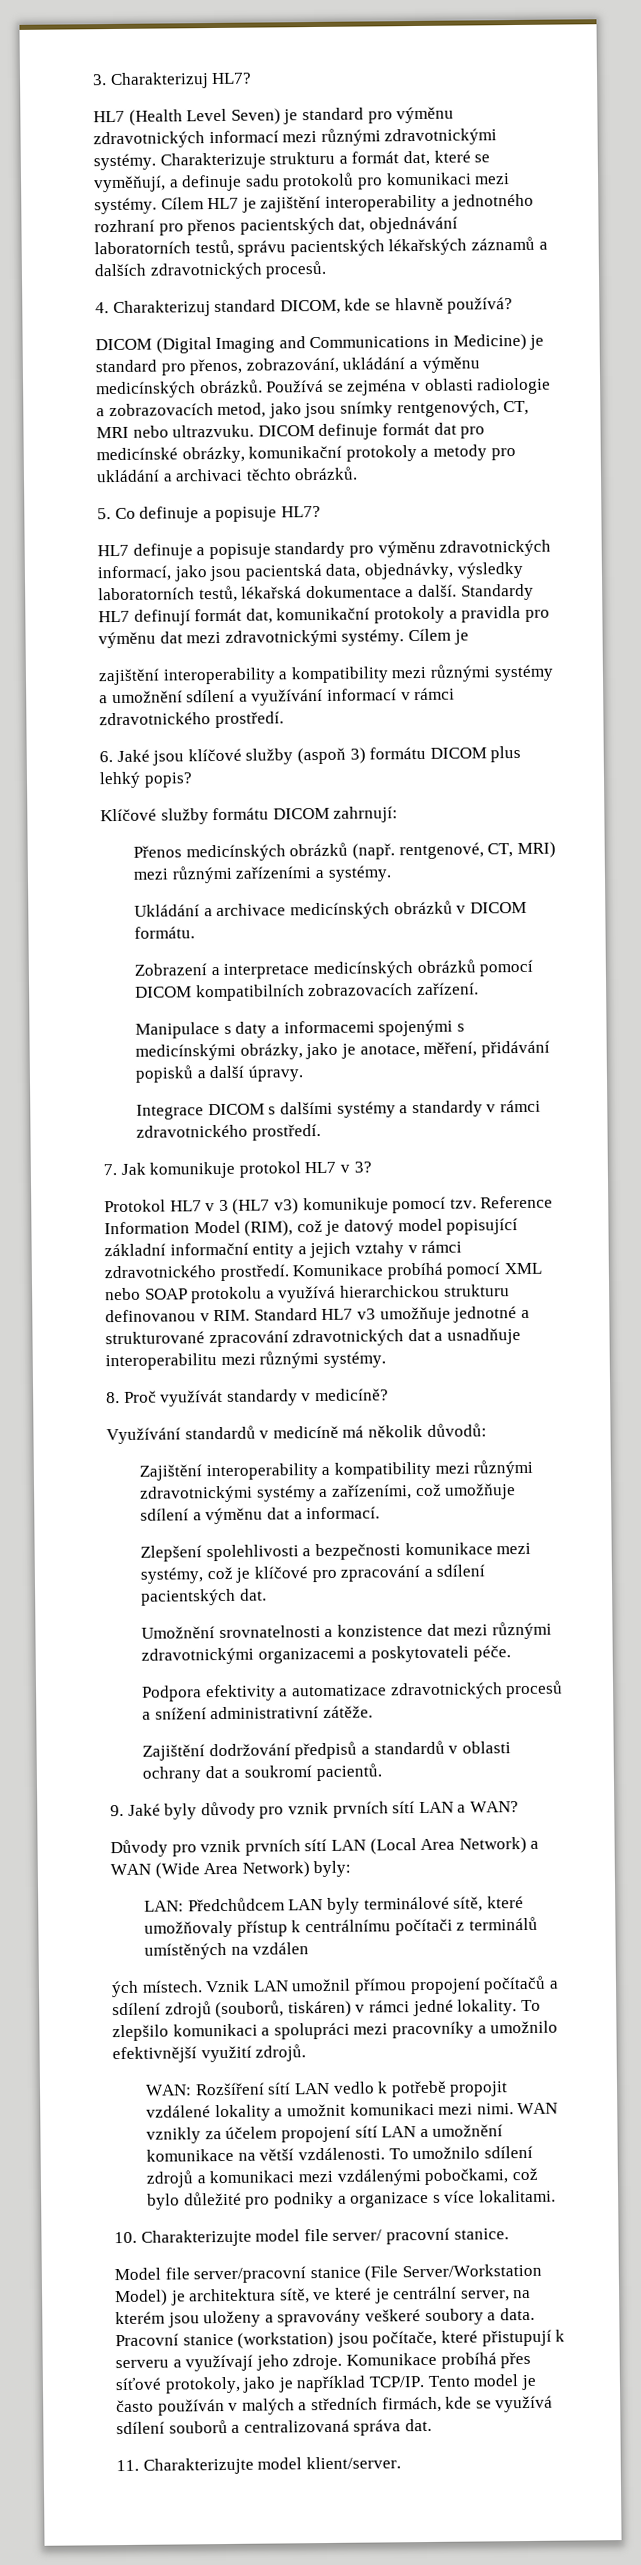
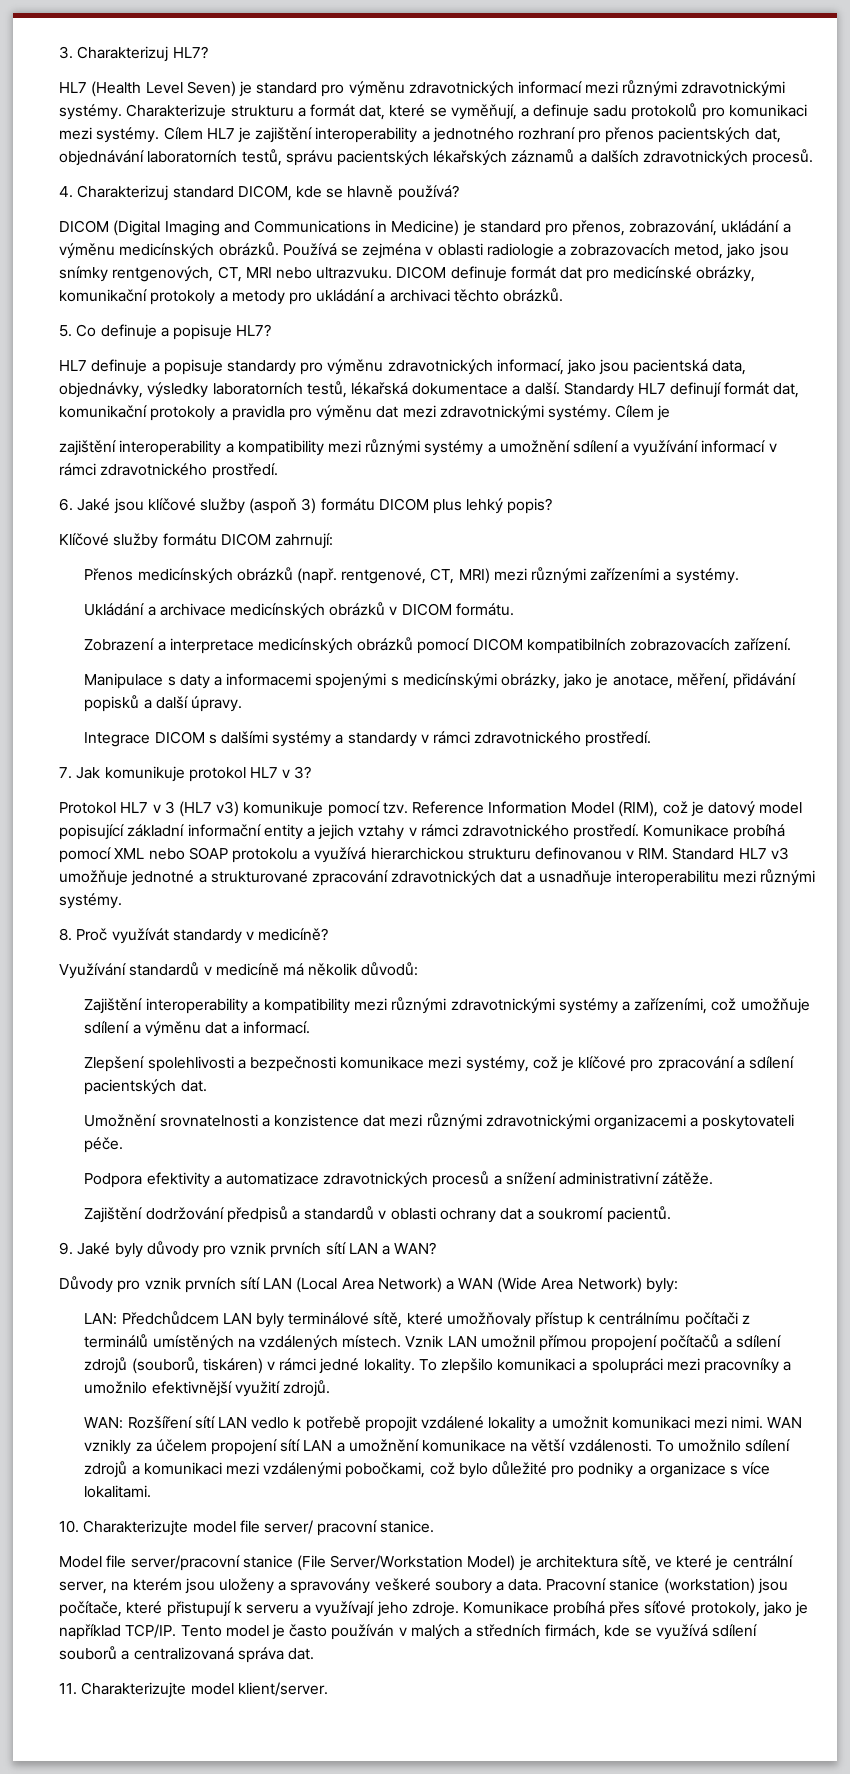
[252,1942,310,1955] [111,1980,140,1998] vzdálen // ých -> [259,1335,339,1351] vzdálených

